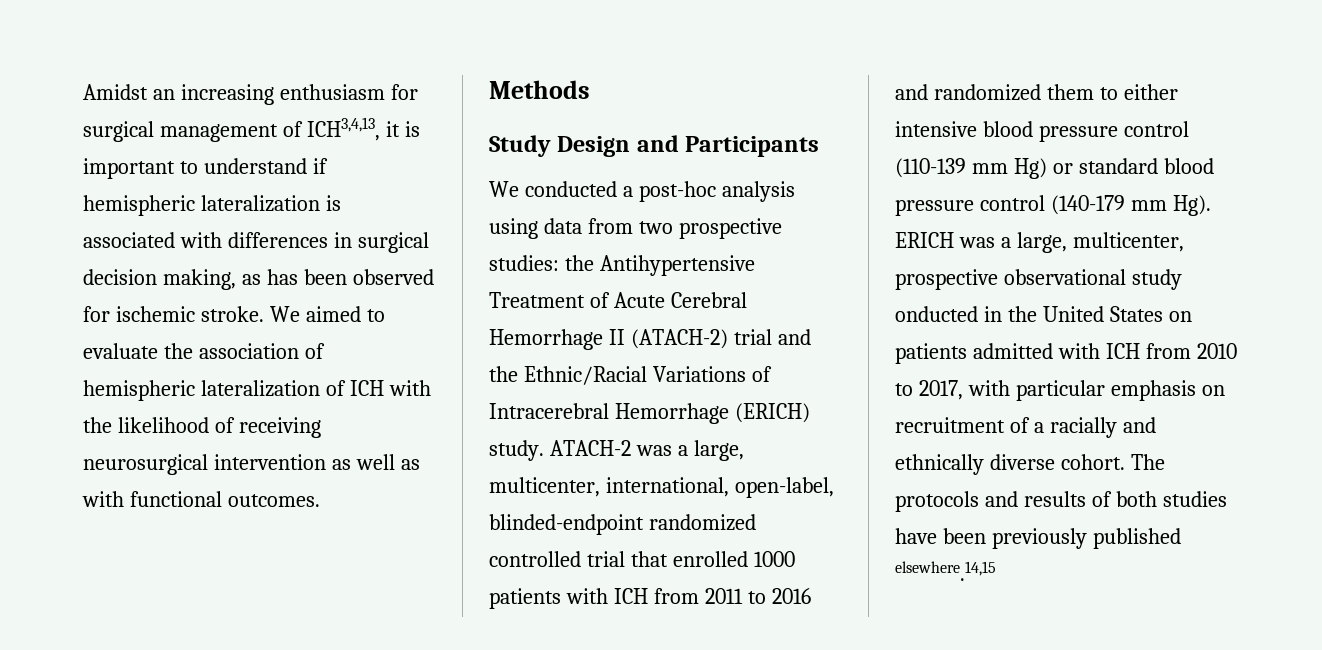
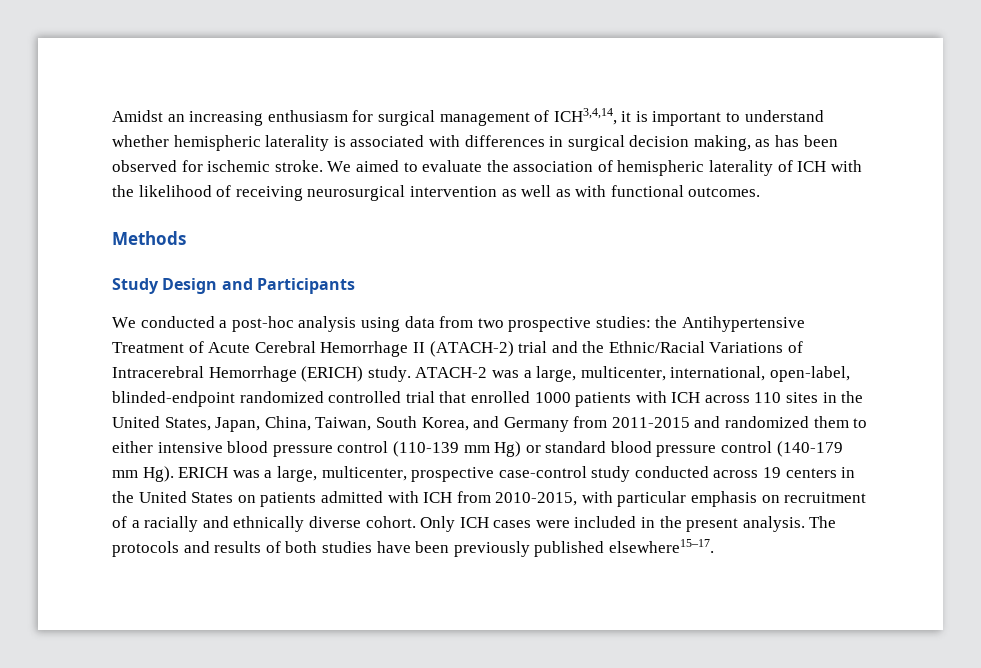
[306,117,380,141] ICH3,4,13, -> [553,108,617,125] ICH3,4,14,
[312,158,328,174] [83,195,320,216] if hemispheric lateralization -> [112,135,330,151] whether hemispheric laterality
[200,380,320,397] lateralization -> [709,160,774,176] laterality
[653,588,811,604] from 2011 to 2016 -> [704,391,864,403] [112,416,690,432] across 110 sites in the United States, Japan, China, Taiwan, South Korea, and Germany from 2011-2015
[1003,269,1182,290] [895,306,978,322] observational study onducted -> [498,466,837,482] case-control study conducted across 19 centers
[1196,343,1237,359] [895,380,963,400] 2010 to 2017, -> [495,492,578,506] 2010-2015,
(1125, 462) none -> [420,516,805,532] Only ICH cases were included in the present analysis.
[895,561,996,581] elsewhere.14,15 -> [608,539,714,553] elsewhere15–17.

